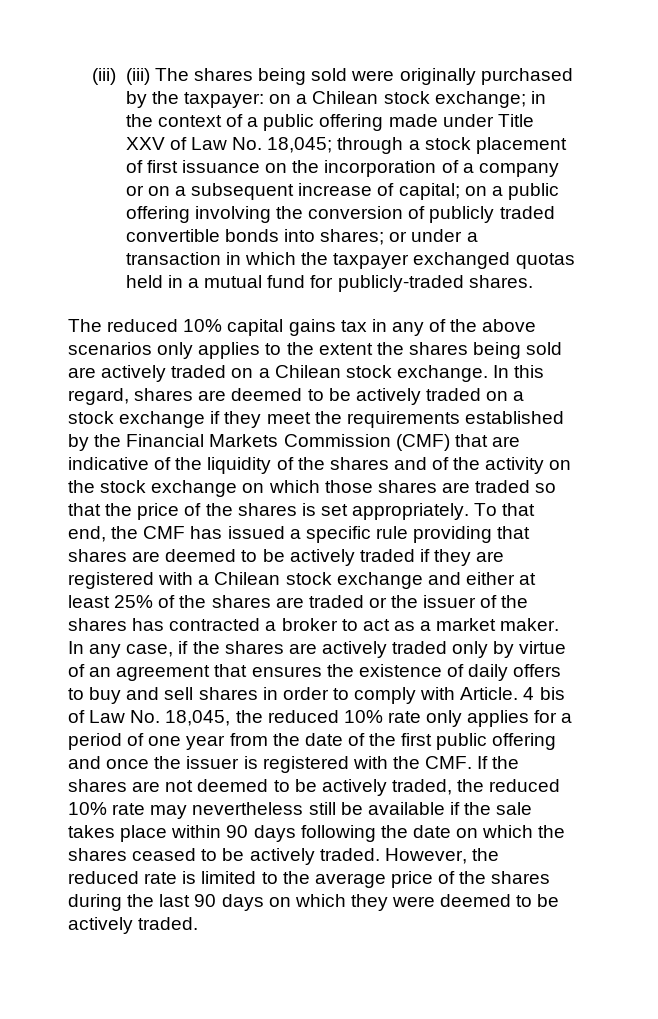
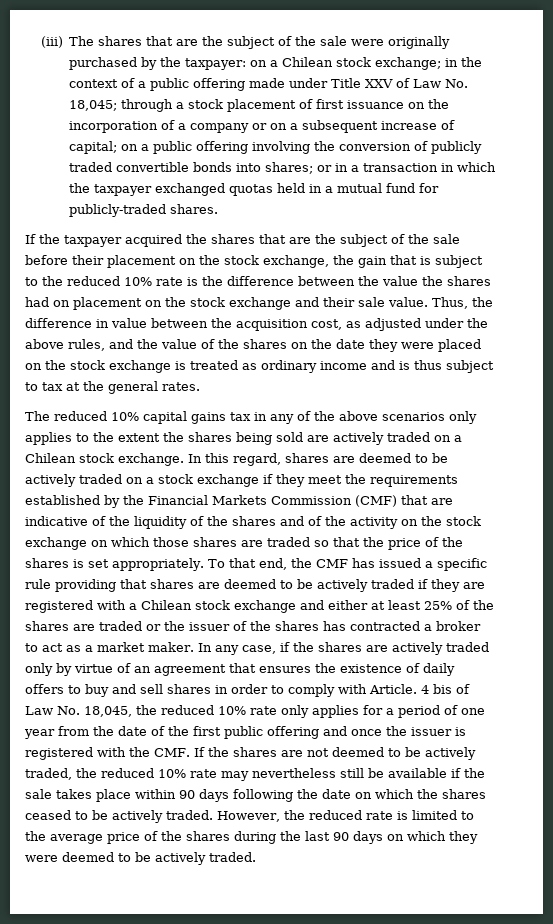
[92,68,150,85] (iii) (iii) -> [40,36,63,48] (iii)
[258,68,348,85] being sold -> [145,36,347,49] that are the subject of the sale
[411,229,463,242] under -> [334,163,348,172] in
(533, 281) none -> [25,234,460,247] [25,255,483,268] [25,276,491,286] [25,297,493,310] [25,318,488,331] [25,339,481,352] [25,360,494,373] [25,381,200,394] // If the taxpayer acquired the shares that are the subject of the sale before their placement on the stock exchange, the gain that is subject to the reduced 10% rate is the difference between the value the shares had on placement on the stock exchange and their sale value. Thus, the difference in value between the acquisition cost, as adjusted under the above rules, and the value of the shares on the date they were placed on the stock exchange is treated as ordinary income and is thus subject to tax at the general rates.

